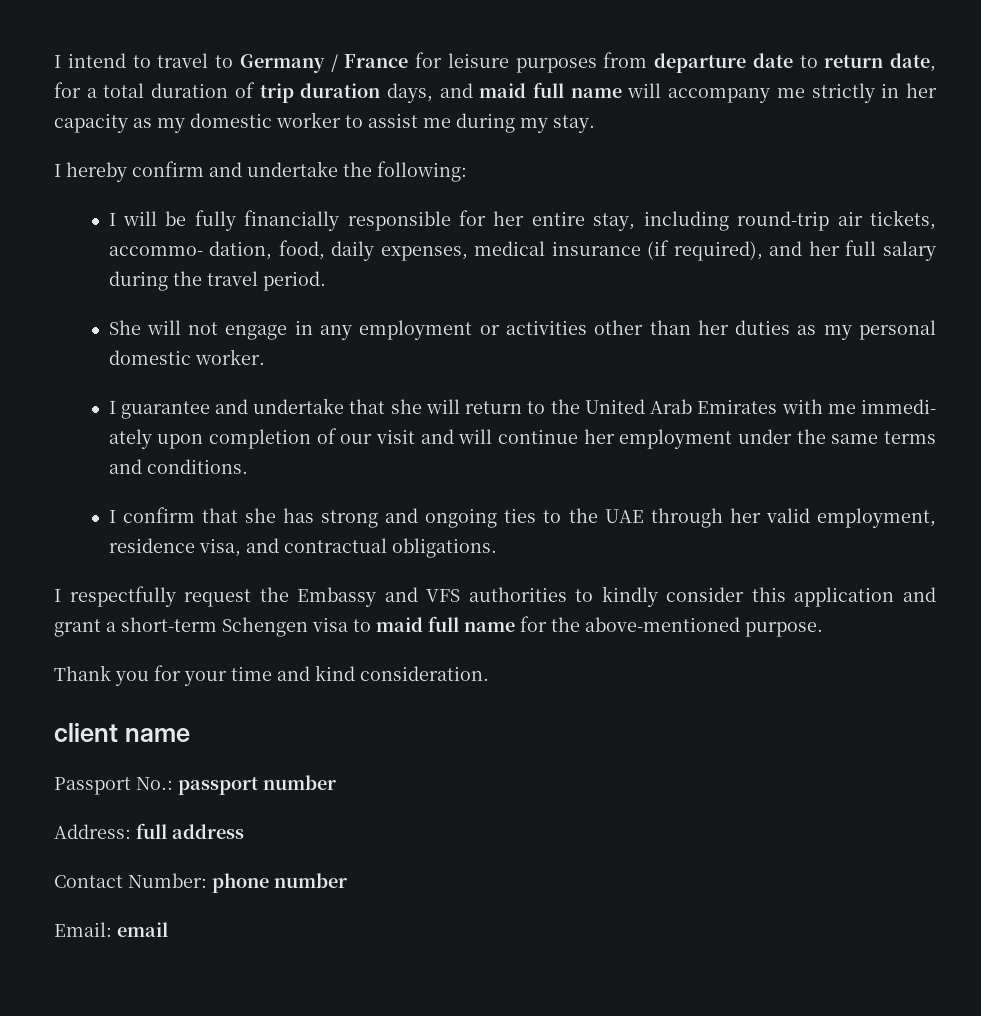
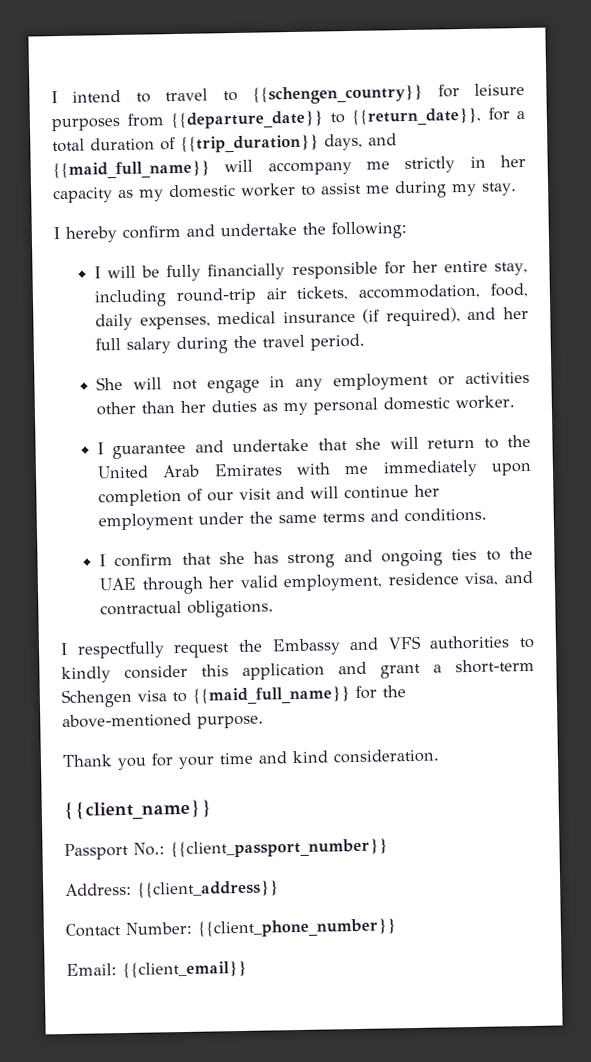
[239,54,409,73] Germany / France -> [252,84,424,105] {{schengen_country}}
[654,53,936,73] departure date to return date, -> [170,107,481,130] {{departure_date}} to {{return_date}},
[259,82,622,103] trip duration days, and maid full name -> [180,133,397,153] [52,160,210,180] {{trip_duration}} days, and {{maid_full_name}}
[108,241,273,260] accommo- dation, -> [358,283,481,300] accommodation,
[861,399,936,414] [108,429,152,449] immedi- ately -> [382,459,478,478] immediately
[376,616,515,632] maid full name -> [192,686,350,705] {{maid_full_name}}
[54,723,190,742] client name -> [63,799,212,822] {{client_name}}
[178,775,336,795] passport number -> [170,838,388,859] {{client_passport_number}}
[136,823,244,839] full address -> [137,880,279,898] {{client_address}}
[212,873,347,893] phone number -> [197,918,396,938] {{client_phone_number}}
[117,922,168,937] email -> [122,960,247,979] {{client_email}}

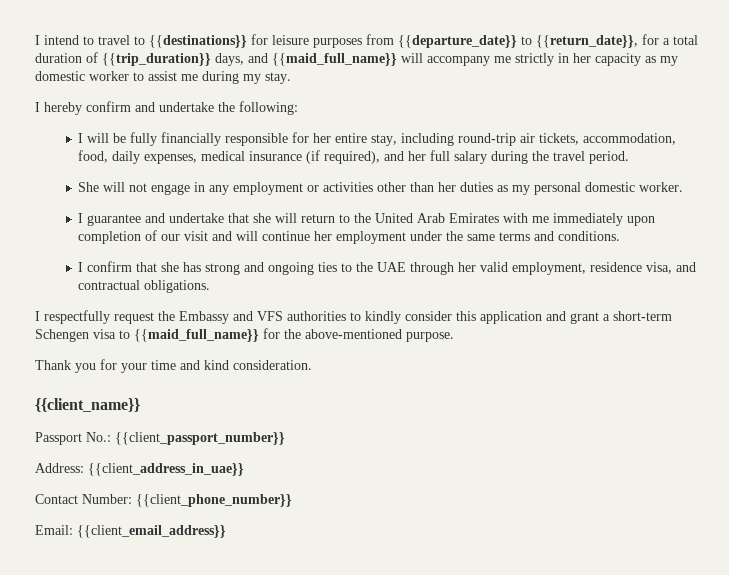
[252,84,424,105] {{schengen_country}} -> [149,35,247,48] {{destinations}}
[137,880,279,898] {{client_address}} -> [88,463,244,476] {{client_address_in_uae}}
[122,960,247,979] {{client_email}} -> [77,525,226,538] {{client_email_address}}

